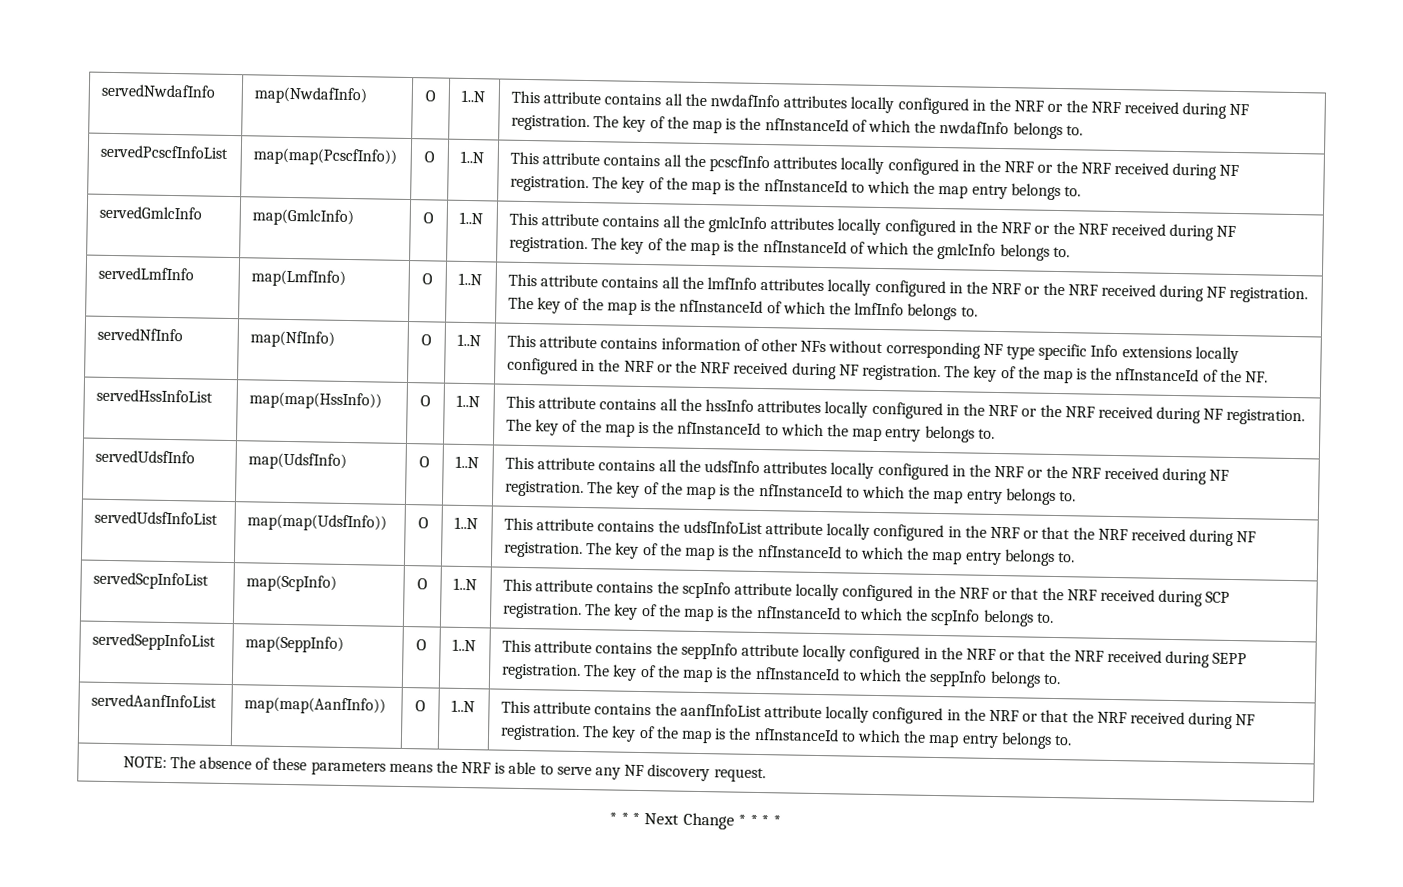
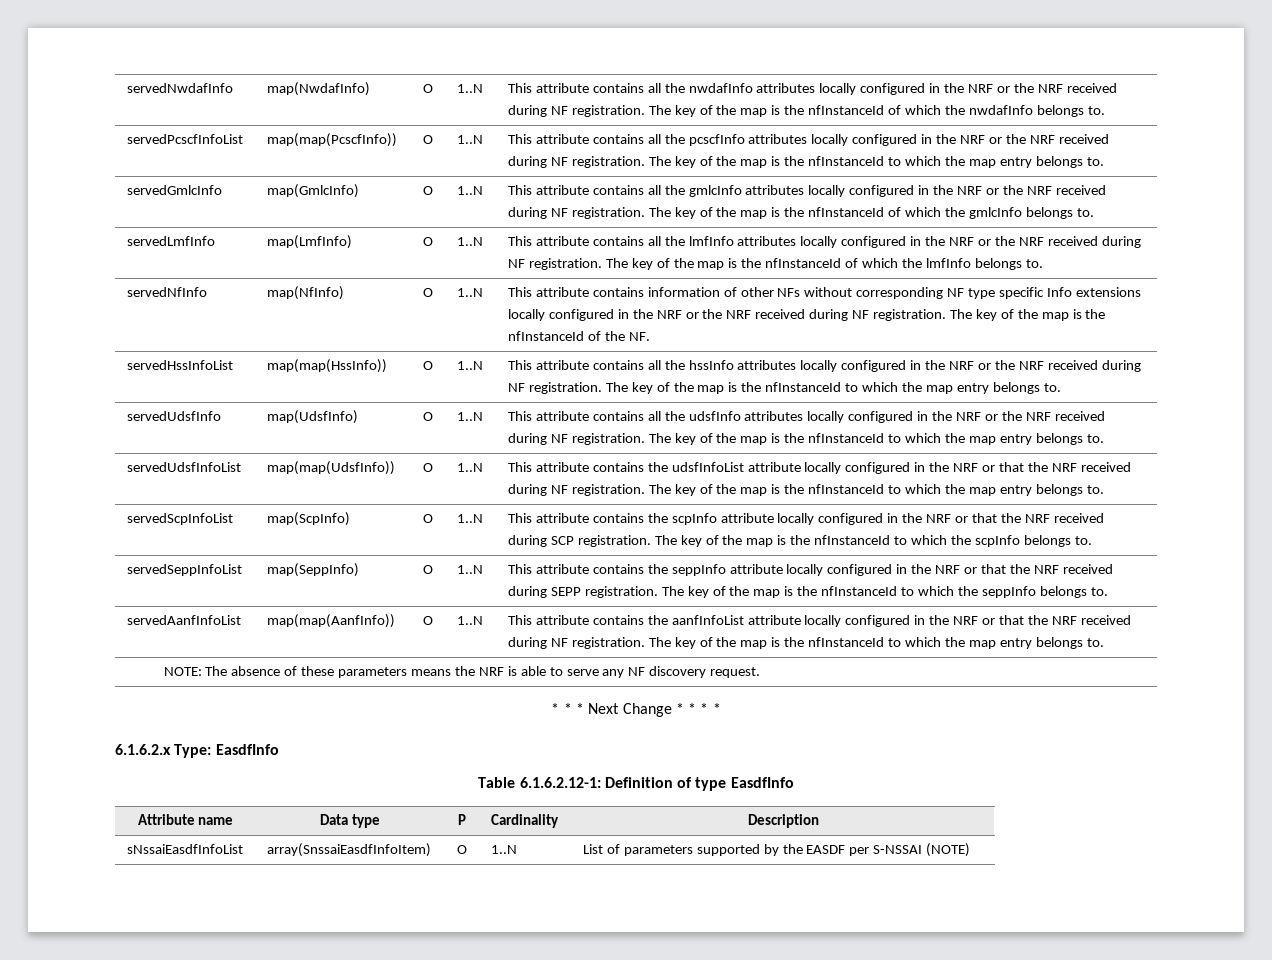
(781, 821) none -> [115,744,279,758] [478,777,794,791] [137,814,234,825] [320,814,380,828] [458,814,466,825] [490,814,559,828] [747,814,819,828] [126,844,243,854] [266,843,431,857] [457,845,467,854] [490,845,517,854] [582,843,971,857] // 6.1.6.2.x Type: EasdfInfo // Table 6.1.6.2.12-1: Definition of type EasdfInfo // Attribute name | Data type | P | Cardinality | Description // sNssaiEasdfInfoList | array(SnssaiEasdfInfoItem) | O | 1..N | List of parameters supported by the EASDF per S-NSSAI (NOTE)

